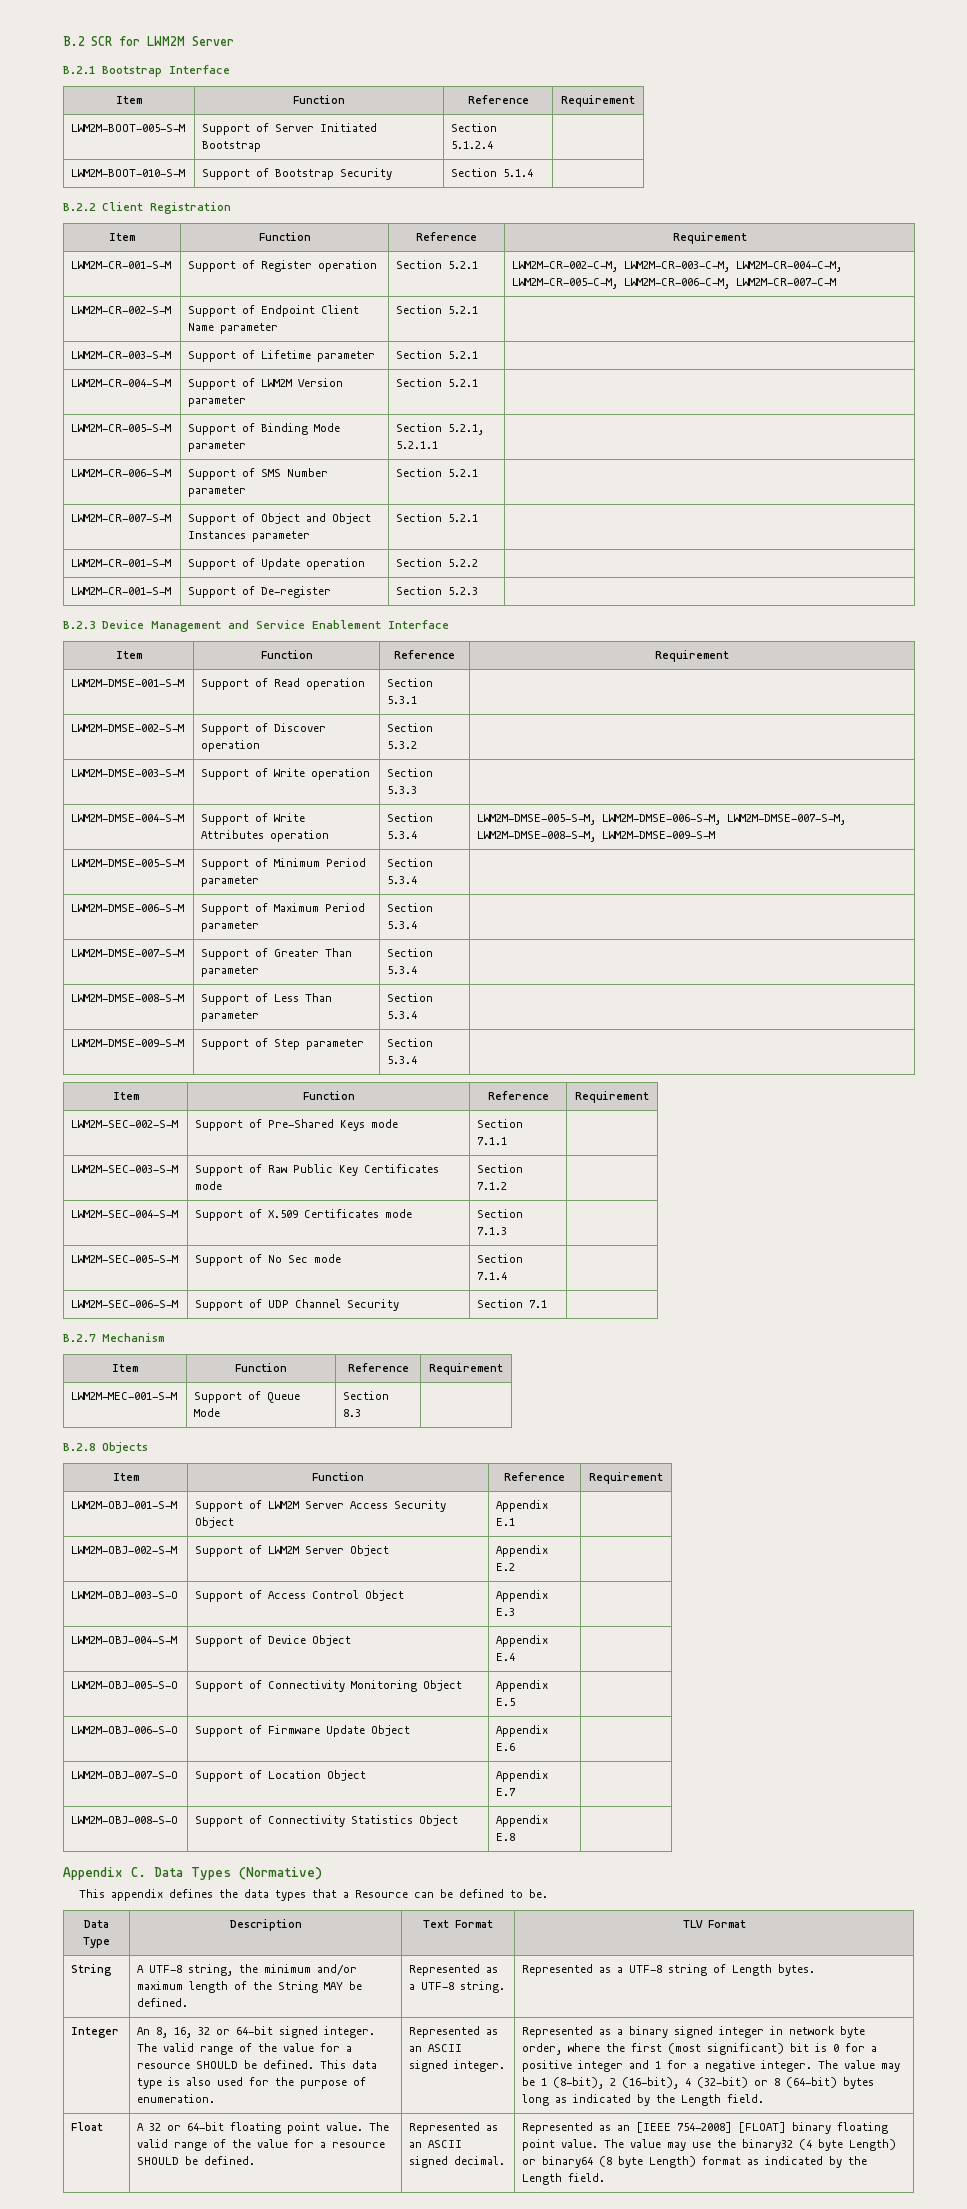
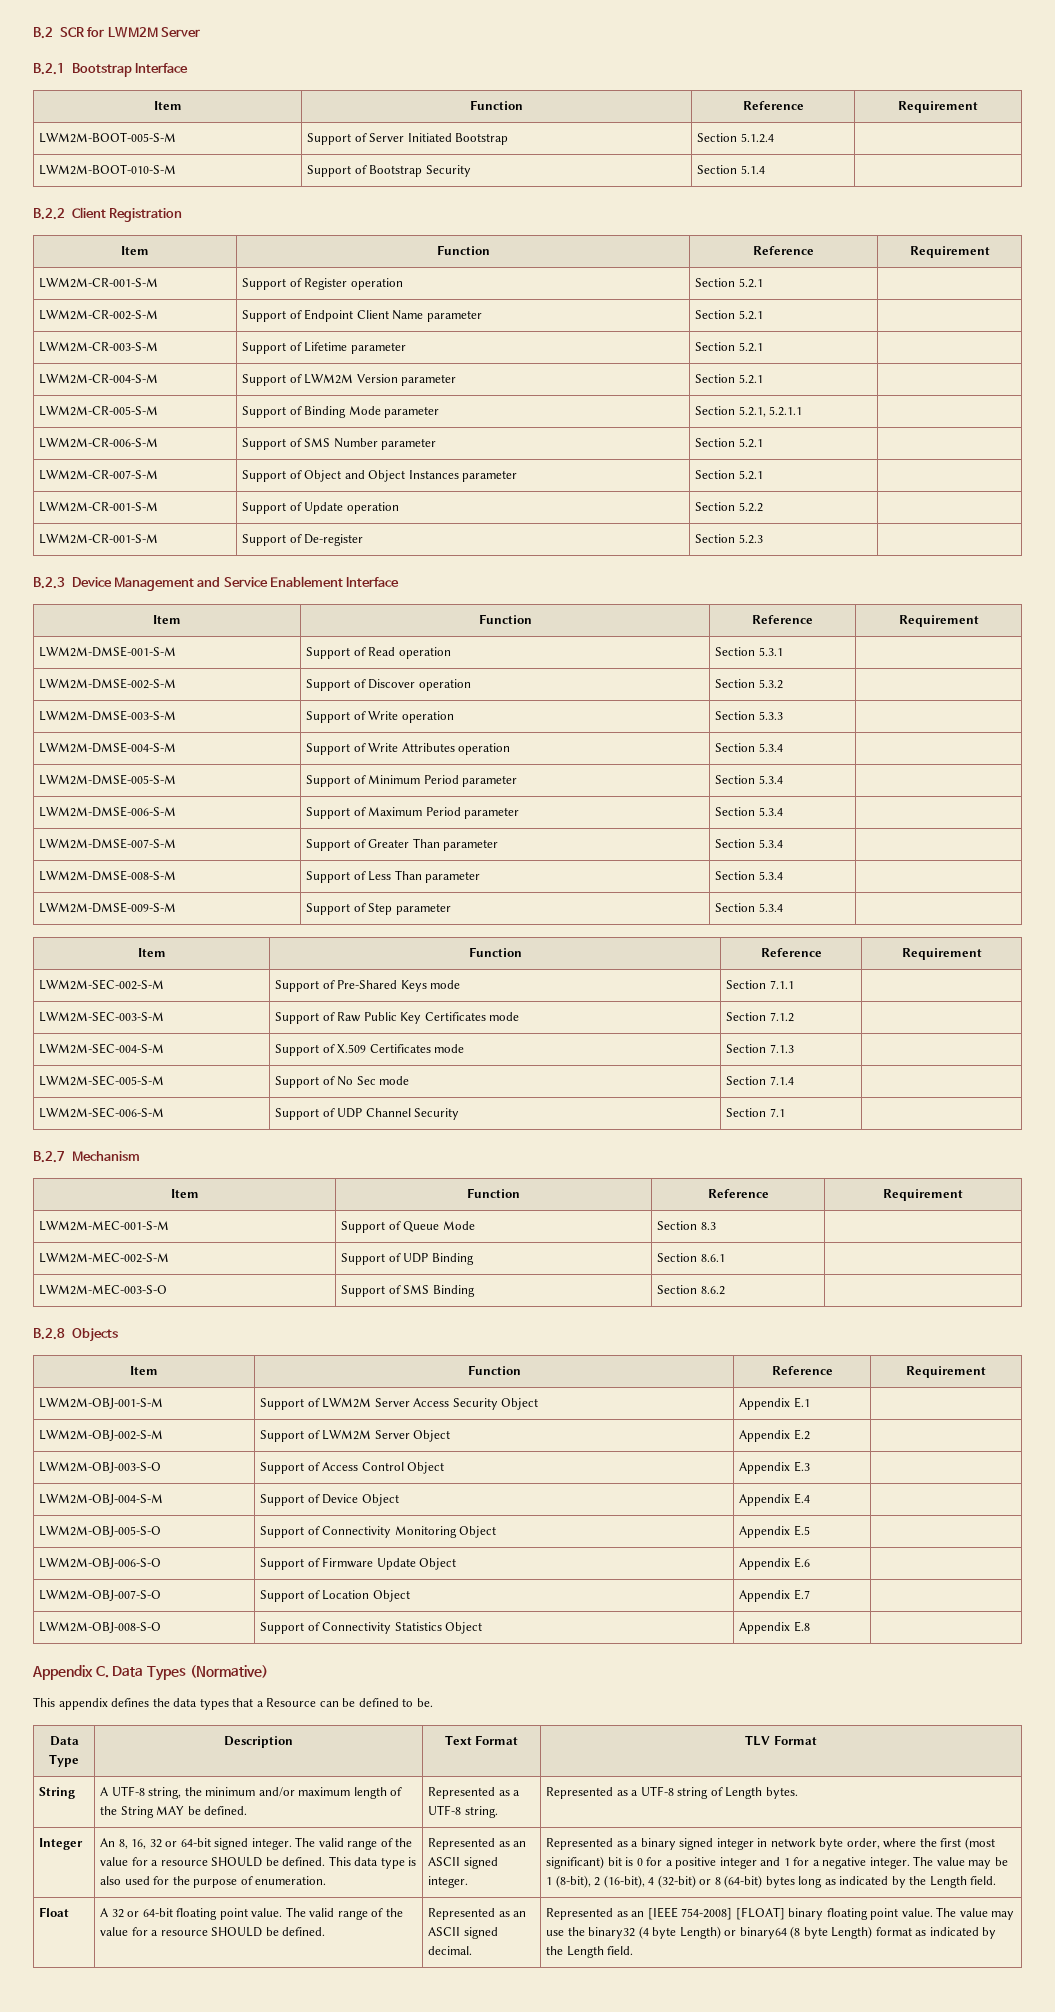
[512,261,843,272] [512,278,837,289] LWM2M-CR-002-C-M, LWM2M-CR-003-C-M, LWM2M-CR-004-C-M, LWM2M-CR-005-C-M, LWM2M-CR-006-C-M, LWM2M-CR-007-C-M -> (763, 283) none
[477,814,847,825] [477,831,716,842] LWM2M-DMSE-005-S-M, LWM2M-DMSE-006-S-M, LWM2M-DMSE-007-S-M, LWM2M-DMSE-008-S-M, LWM2M-DMSE-009-S-M -> (783, 747) none
(362, 1413) none -> [39,1252,170,1263] [341,1253,474,1265] [657,1253,725,1262] [39,1284,168,1295] [341,1285,475,1297] [657,1285,725,1295] // LWM2M-MEC-002-S-M | Support of UDP Binding | Section 8.6.1 | // LWM2M-MEC-003-S-O | Support of SMS Binding | Section 8.6.2 |

